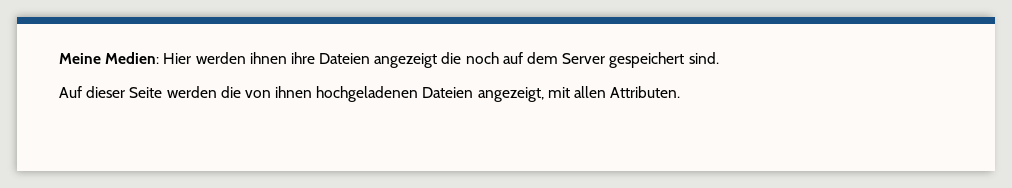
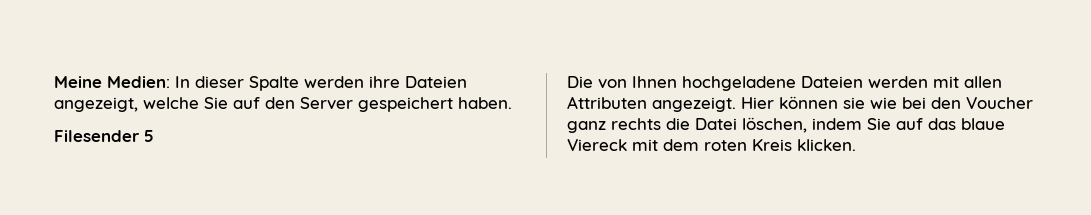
[163,52,719,68] [59,86,681,102] Hier werden ihnen ihre Dateien angezeigt die noch auf dem Server gespeichert sind. // Auf dieser Seite werden die von ihnen hochgeladenen Dateien angezeigt, mit allen Attributen. -> [175,76,467,91] [54,97,512,112] [54,130,154,142] [567,76,1002,91] [567,96,1033,112] [567,117,1005,133] [567,139,856,151] In dieser Spalte werden ihre Dateien angezeigt, welche Sie auf den Server gespeichert haben. // Filesender 5 // Die von Ihnen hochgeladene Dateien werden mit allen Attributen angezeigt. Hier können sie wie bei den Voucher ganz rechts die Datei löschen, indem Sie auf das blaue Viereck mit dem roten Kreis klicken.

